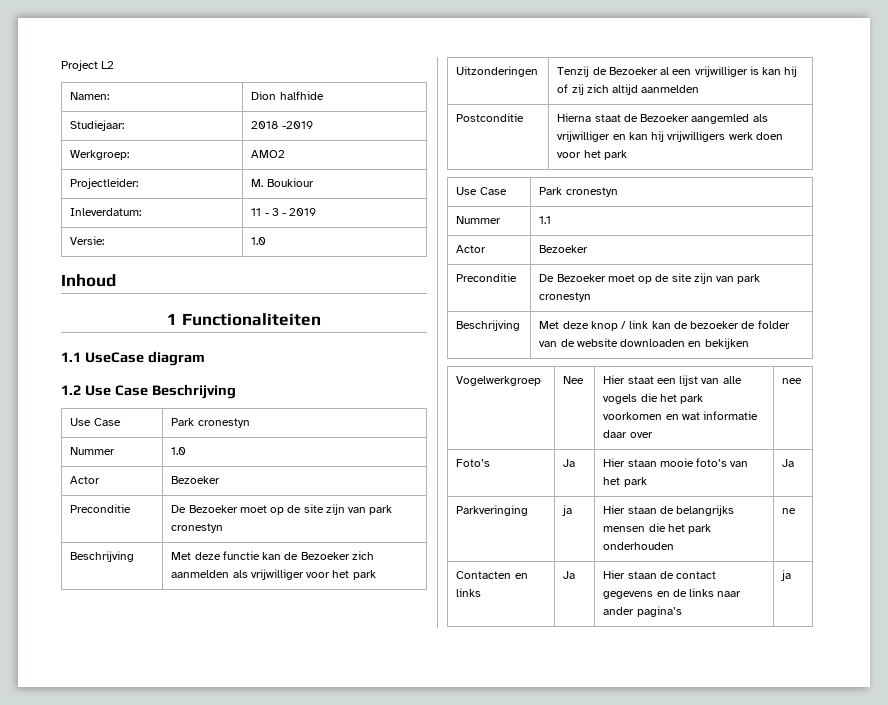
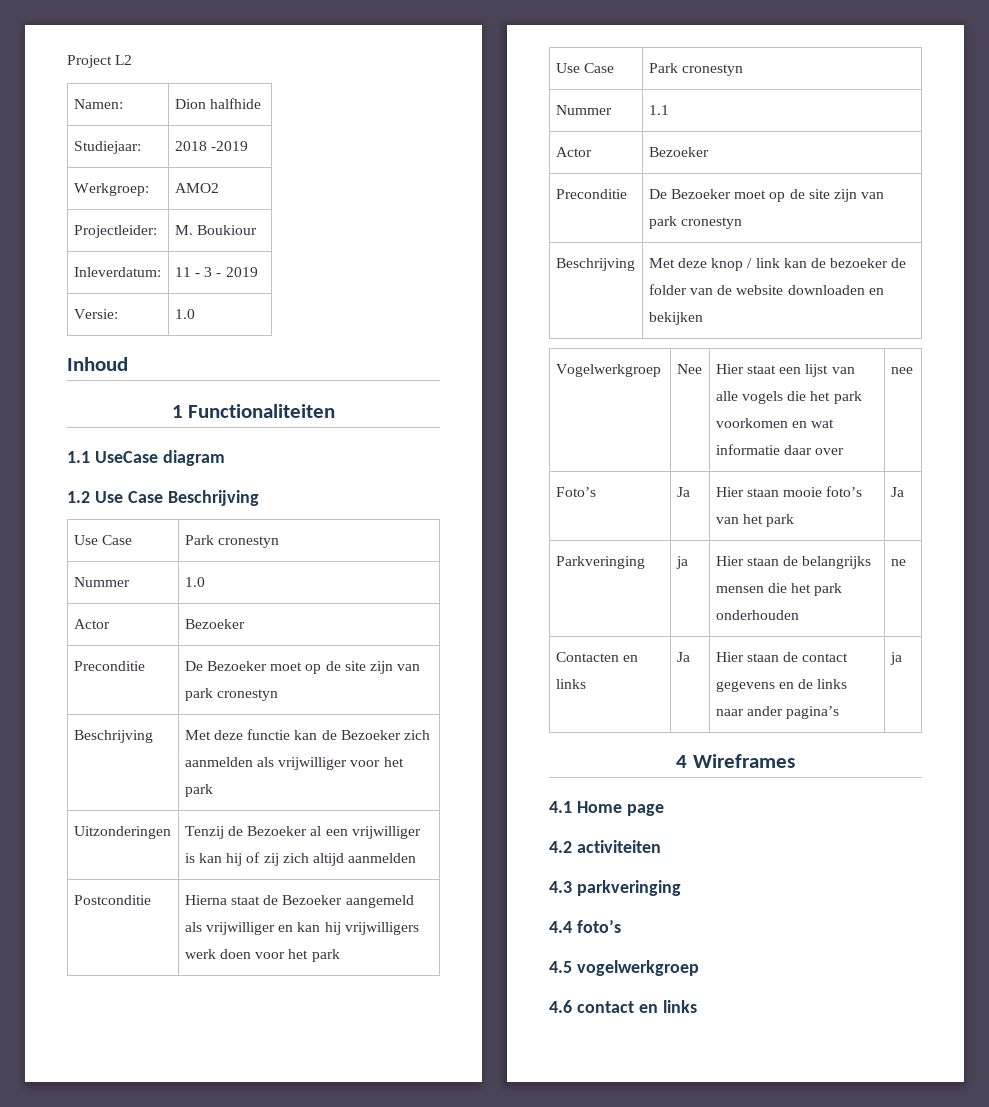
[691,114,750,124] aangemled -> [345,895,414,908] aangemeld
(792, 575) none -> [676,754,795,768] [549,801,664,816] [549,840,661,853] [549,880,681,896] [549,919,621,933] [549,960,699,976] [549,1000,697,1013] // 4 Wireframes // 4.1 Home page // 4.2 activiteiten // 4.3 parkveringing // 4.4 foto’s // 4.5 vogelwerkgroep // 4.6 contact en links

